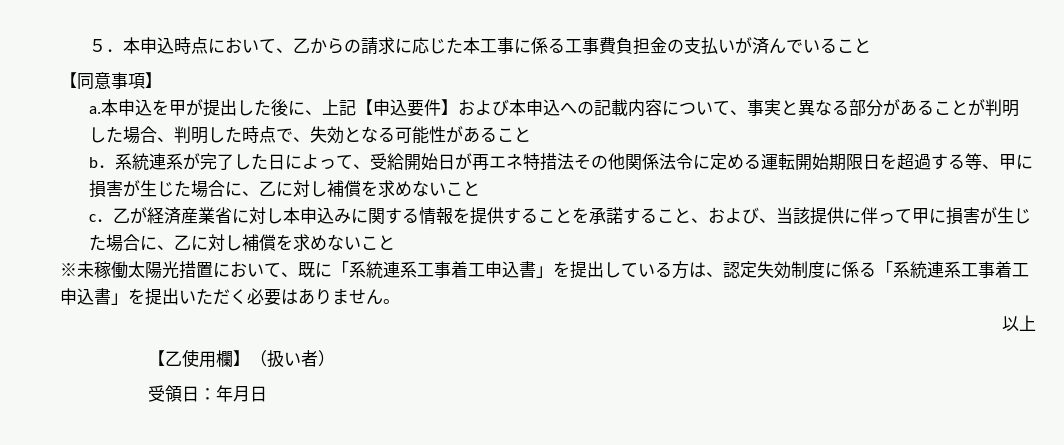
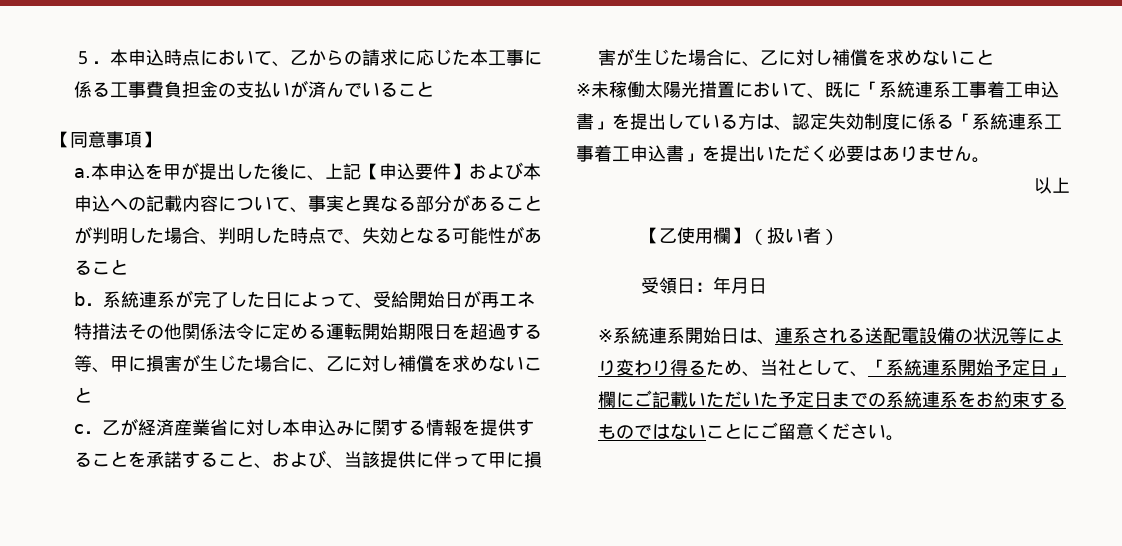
(267, 394) none -> [597,327,1063,345] [597,359,1066,377] [597,390,1066,408] [597,422,904,441] // ※系統連系開始日は、連系される送配電設備の状況等により変わり得るため、当社として、「系統連系開始予定日」欄にご記載いただいた予定日までの系統連系をお約束するものではないことにご留意ください。

